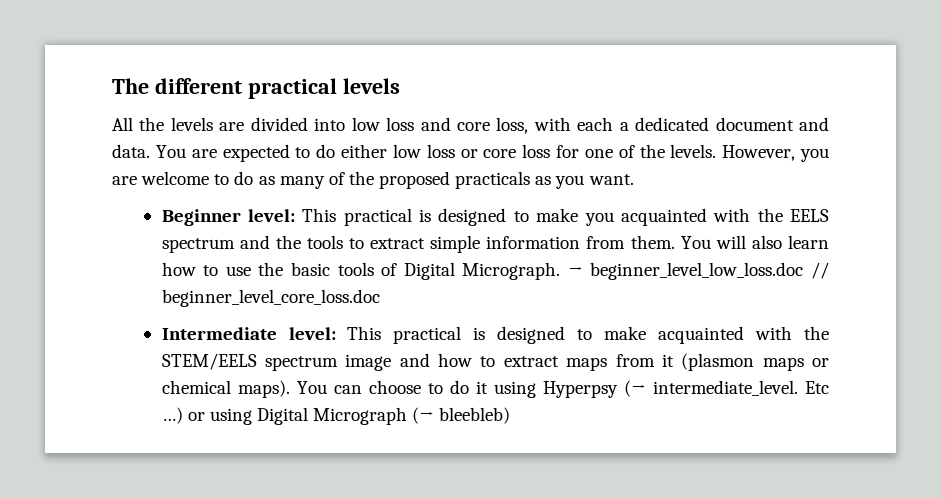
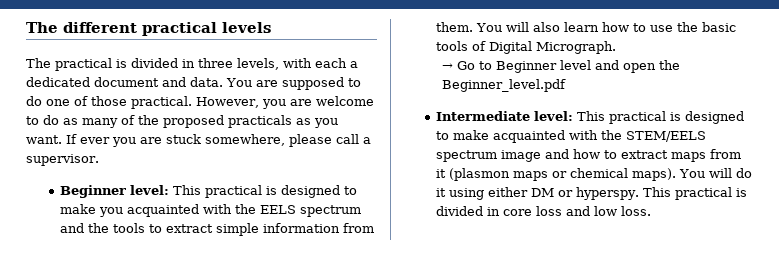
[112,117,529,134] All the levels are divided into low loss and core loss, -> [26,58,279,71] The practical is divided in three levels,
[222,144,717,162] expected to do either low loss or core loss for one of the levels. -> [281,77,361,90] [26,96,192,109] supposed to do one of those practical.
(634, 179) none -> [66,134,371,147] [26,154,99,166] If ever you are stuck somewhere, please call a supervisor.
[567,262,829,280] [161,289,380,307] → beginner_level_low_loss.doc // beginner_level_core_loss.doc -> [442,60,681,73] [442,79,567,92] // → Go to Beginner level and open the Beginner_level.pdf
[333,380,829,398] [161,407,511,425] can choose to do it using Hyperpsy (→ intermediate_level. Etc …) or using Digital Micrograph (→ bleebleb) -> [708,168,752,178] [435,187,747,200] [435,206,651,216] will do it using either DM or hyperspy. This practical is divided in core loss and low loss.

